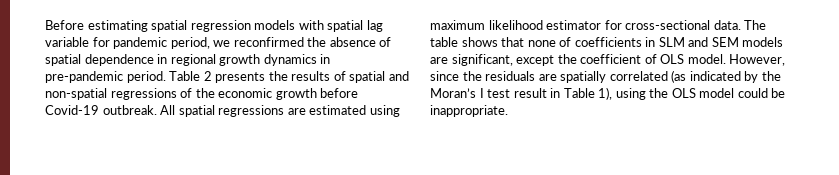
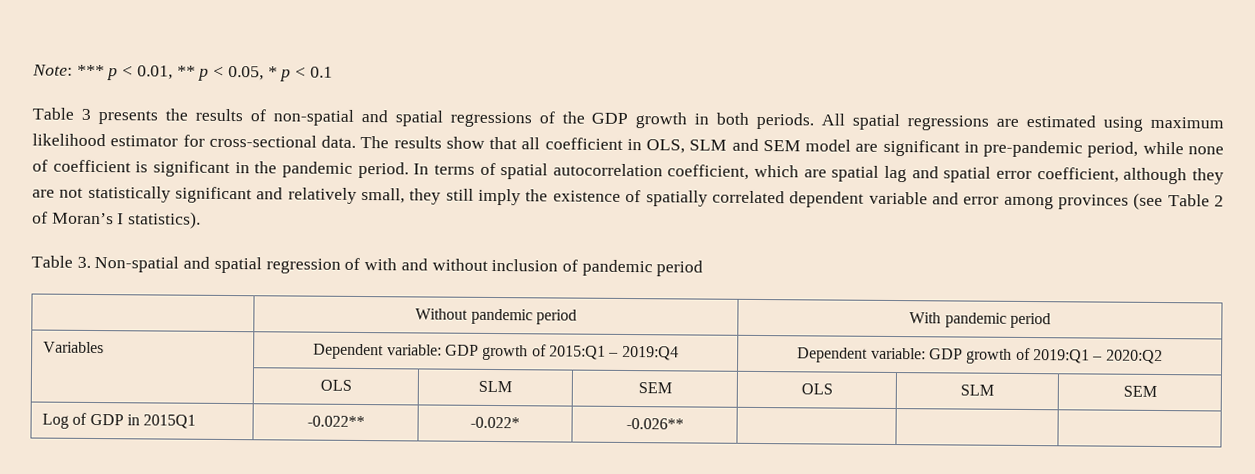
[45,20,383,32] [45,37,392,49] [45,54,331,66] [45,71,409,83] [45,88,359,100] [45,105,157,115] Before estimating spatial regression models with spatial lag variable for pandemic period, we reconfirmed the absence of spatial dependence in regional growth dynamics in pre-pandemic period. Table 2 presents the results of spatial and non-spatial regressions of the economic growth before Covid-19 outbreak. -> [32,64,333,82] [32,107,815,130] Note: *** p < 0.01, ** p < 0.05, * p < 0.1 // Table 3 presents the results of non-spatial and spatial regressions of the GDP growth in both periods.
[430,37,784,47] [430,54,786,66] [430,70,781,83] [430,87,786,100] [430,105,508,117] table shows that none of coefficients in SLM and SEM models are significant, except the coefficient of OLS model. However, since the residuals are spatially correlated (as indicated by the Moran’s I test result in Table 1), using the OLS model could be inappropriate. -> [393,136,1224,158] [32,159,1225,185] [32,185,1224,211] [32,211,202,229] [31,255,704,277] [415,308,577,325] [909,312,1051,329] [43,341,105,354] [313,343,679,361] [797,347,1163,365] [319,379,352,391] [478,380,512,393] [637,382,672,394] [800,383,833,395] [960,384,994,396] [1122,385,1157,397] [42,412,197,429] [306,415,365,428] [470,416,520,429] [625,417,684,430] results show that all coefficient in OLS, SLM and SEM model are significant in pre-pandemic period, while none of coefficient is significant in the pandemic period. In terms of spatial autocorrelation coefficient, which are spatial lag and spatial error coefficient, although they are not statistically significant and relatively small, they still imply the existence of spatially correlated dependent variable and error among provinces (see Table 2 of Moran’s I statistics). // Table 3. Non-spatial and spatial regression of with and without inclusion of pandemic period // | Without pandemic period | With pandemic period // Variables | Dependent variable: GDP growth of 2015:Q1 – 2019:Q4 | Dependent variable: GDP growth of 2019:Q1 – 2020:Q2 // | OLS | SLM | SEM | OLS | SLM | SEM // Log of GDP in 2015Q1 | -0.022** | -0.022* | -0.026** | | |

